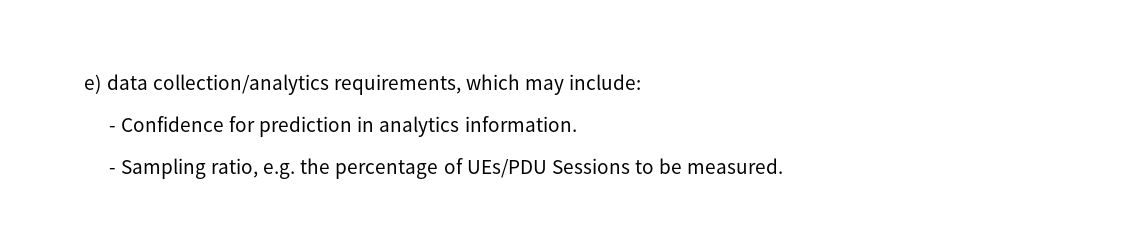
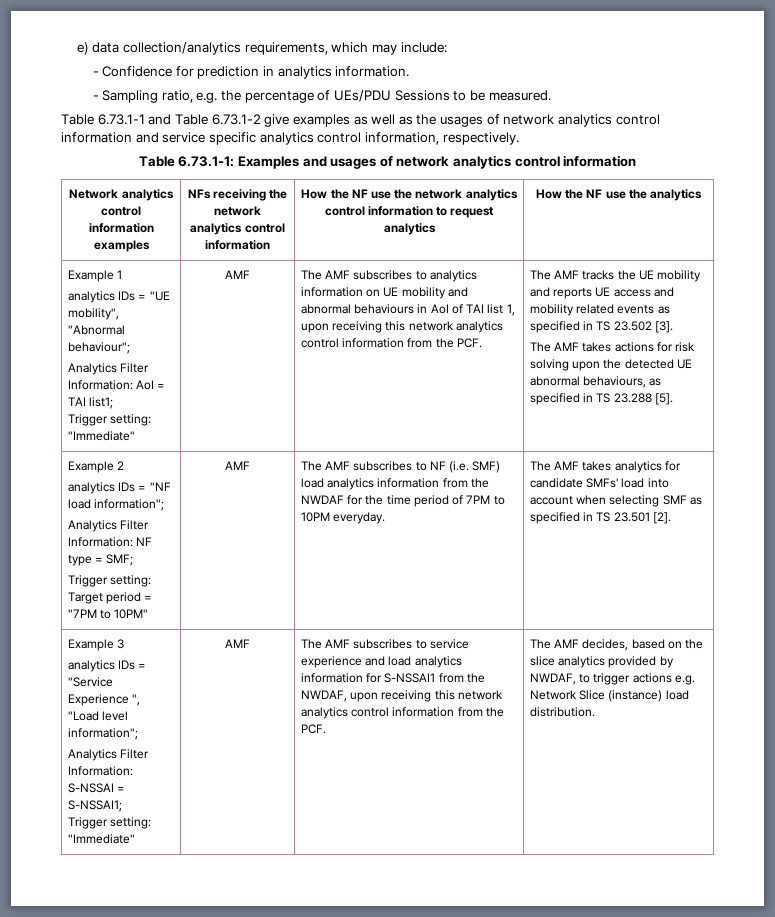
(784, 166) none -> [61,114,660,127] [61,132,519,145] [138,155,637,169] [69,189,174,201] [101,206,141,216] [88,223,154,233] [93,240,150,252] [187,189,288,201] [214,206,261,216] [190,223,285,235] [205,240,270,250] [301,189,518,201] [324,206,495,218] [383,223,436,235] [535,189,703,201] [67,270,123,282] [67,291,170,303] [67,308,119,320] [67,325,125,335] [67,342,130,354] [67,363,150,375] [67,380,166,390] [67,397,114,409] [67,414,152,426] [67,431,135,441] [225,270,250,279] [300,270,477,282] [300,287,468,299] [300,304,515,316] [300,321,503,333] [300,338,482,348] [529,270,702,282] [529,287,674,299] [529,304,670,316] [529,321,673,333] [529,342,696,352] [529,359,692,371] [529,376,662,388] [529,393,673,405] [67,461,125,473] [67,482,171,494] [67,499,165,511] [67,520,150,532] [67,537,153,547] [67,554,134,566] [67,575,152,587] [67,592,153,604] [67,609,149,619] [225,461,250,470] [300,461,501,473] [300,478,489,490] [300,495,505,507] [300,512,386,524] [529,461,681,473] [529,478,669,488] [529,495,702,507] [529,512,671,524] [67,639,125,651] [67,660,147,672] [67,677,113,687] [67,694,141,706] [67,711,129,721] [67,728,138,740] [67,749,150,761] [67,766,133,776] [67,783,126,793] [67,800,122,812] [67,817,152,829] [67,834,135,844] [225,639,250,648] [300,639,469,649] [300,656,462,668] [300,673,485,683] [300,690,503,702] [300,707,504,719] [300,724,326,734] [529,639,704,651] [529,656,674,668] [529,673,695,685] [529,690,689,702] [529,707,595,717] // Table 6.73.1-1 and Table 6.73.1-2 give examples as well as the usages of network analytics control information and service specific analytics control information, respectively. // Table 6.73.1-1: Examples and usages of network analytics control information // Network analytics control information examples | NFs receiving the network analytics control information | How the NF use the network analytics control information to request analytics | How the NF use the analytics // Example 1 // analytics IDs = "UE mobility", "Abnormal behaviour"; // Analytics Filter Information: AoI = TAI list1; // Trigger setting: "Immediate" | AMF | The AMF subscribes to analytics information on UE mobility and abnormal behaviours in AoI of TAI list 1, upon receiving this network analytics control information from the PCF. | The AMF tracks the UE mobility and reports UE access and mobility related events as specified in TS 23.502 [3]. // The AMF takes actions for risk solving upon the detected UE abnormal behaviours, as specified in TS 23.288 [5]. // Example 2 // analytics IDs = "NF load information"; // Analytics Filter Information: NF type = SMF; // Trigger setting: Target period = "7PM to 10PM" | AMF | The AMF subscribes to NF (i.e. SMF) load analytics information from the NWDAF for the time period of 7PM to 10PM everyday. | The AMF takes analytics for candidate SMFs' load into account when selecting SMF as specified in TS 23.501 [2]. // Example 3 // analytics IDs = "Service Experience ", "Load level information"; // Analytics Filter Information: S-NSSAI = S-NSSAI1; // Trigger setting: "Immediate" | AMF | The AMF subscribes to service experience and load analytics information for S-NSSAI1 from the NWDAF, upon receiving this network analytics control information from the PCF. | The AMF decides, based on the slice analytics provided by NWDAF, to trigger actions e.g. Network Slice (instance) load distribution.

